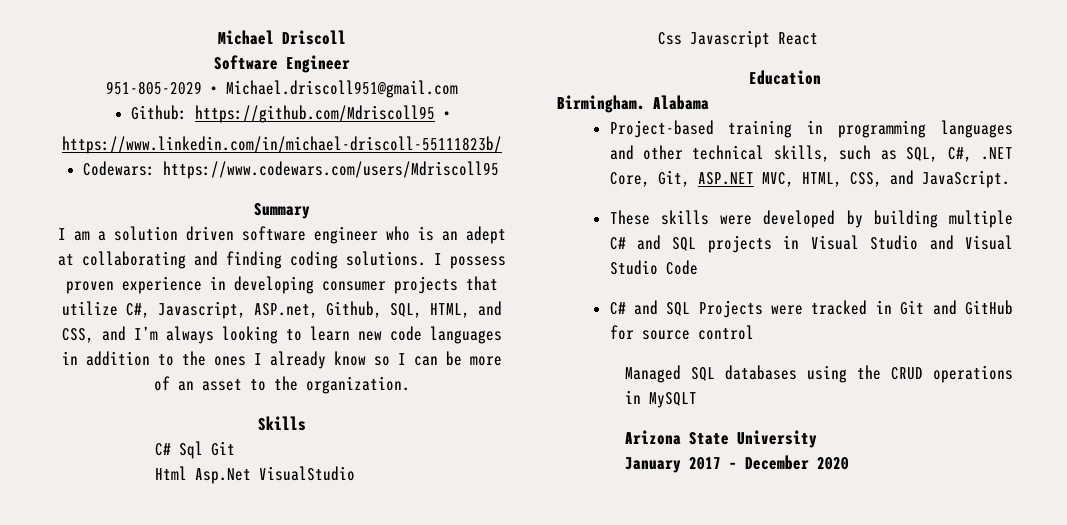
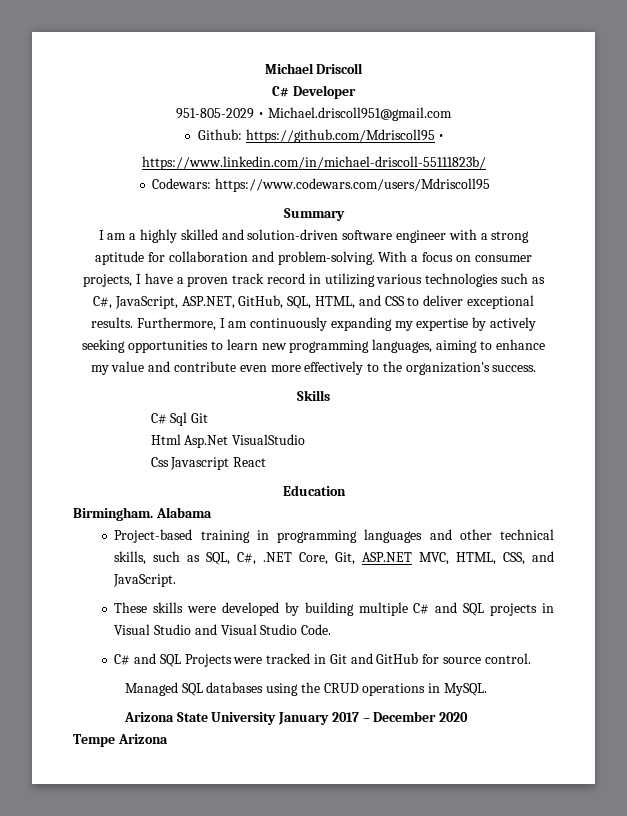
[214,55,350,73] Software Engineer -> [272,85,356,99] C# Developer
[114,226,506,244] [58,251,506,269] [66,276,498,294] [62,301,502,319] [62,326,502,344] [62,351,502,369] [154,376,410,394] solution driven software engineer who is an adept at collaborating and finding coding solutions. I possess proven experience in developing consumer projects that utilize C#, Javascript, ASP.net, Github, SQL, HTML, and CSS, and I’m always looking to learn new code languages in addition to the ones I already know so I can be more of an asset to the organization. -> [140,229,530,243] [95,251,532,265] [83,273,545,287] [93,295,534,309] [90,317,537,331] [82,339,545,353] [90,361,537,375] highly skilled and solution-driven software engineer with a strong aptitude for collaboration and problem-solving. With a focus on consumer projects, I have a proven track record in utilizing various technologies such as C#, JavaScript, ASP.NET, GitHub, SQL, HTML, and CSS to deliver exceptional results. Furthermore, I am continuously expanding my expertise by actively seeking opportunities to learn new programming languages, aiming to enhance my value and contribute even more effectively to the organization's success.
[665,260,698,275] Code -> [301,624,332,635] Code.
[697,325,754,340] control -> [484,653,531,664] control.
[648,392,697,408] MySQLT -> [444,683,488,696] MySQL.
(817, 439) // -> (277, 718) none
(849, 463) none -> [73,734,168,747] // Tempe Arizona

